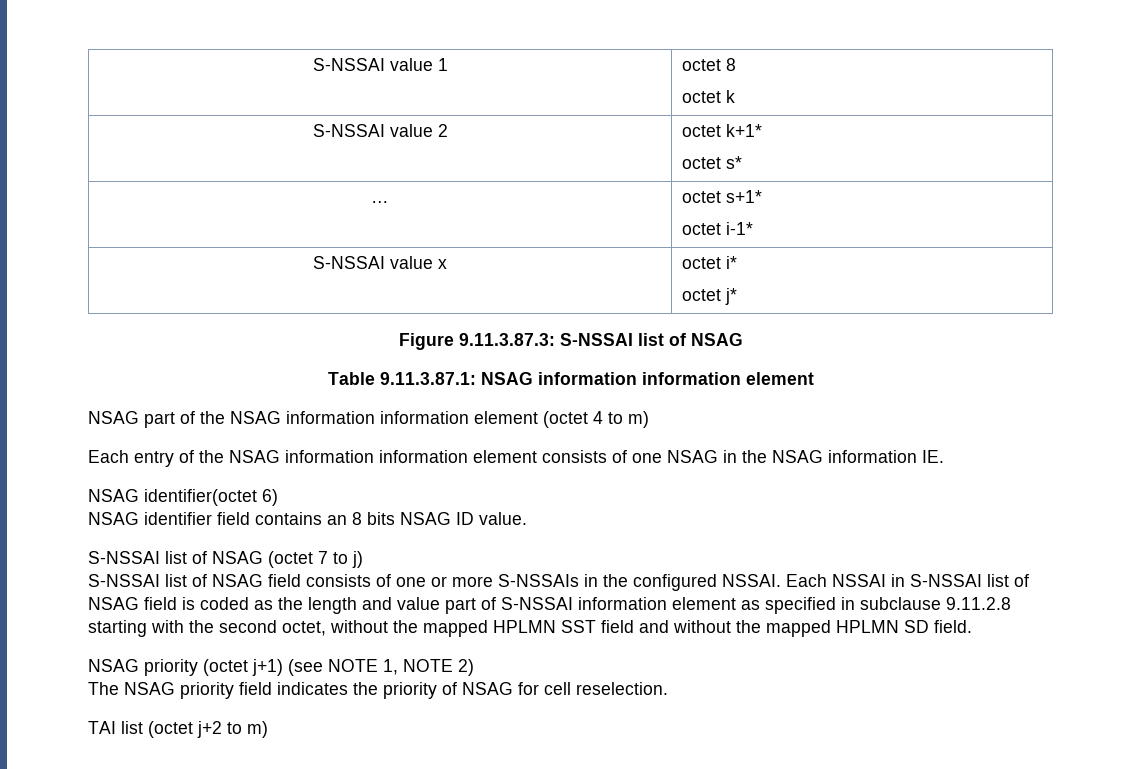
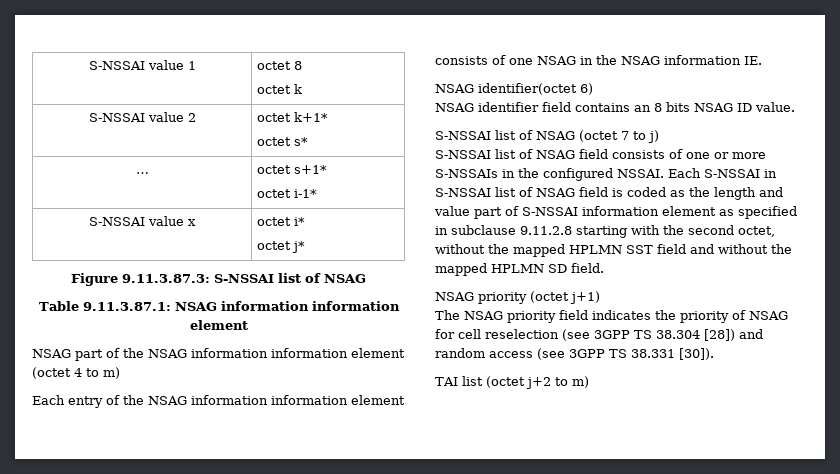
[832,574,886,587] NSSAI -> [704,169,760,178] S-NSSAI
[288,659,474,676] (see NOTE 1, NOTE 2) -> (600, 297) none
[576,682,668,695] reselection. -> [485,329,763,341] [435,348,714,360] reselection (see 3GPP TS 38.304 [28]) and random access (see 3GPP TS 38.331 [30]).

